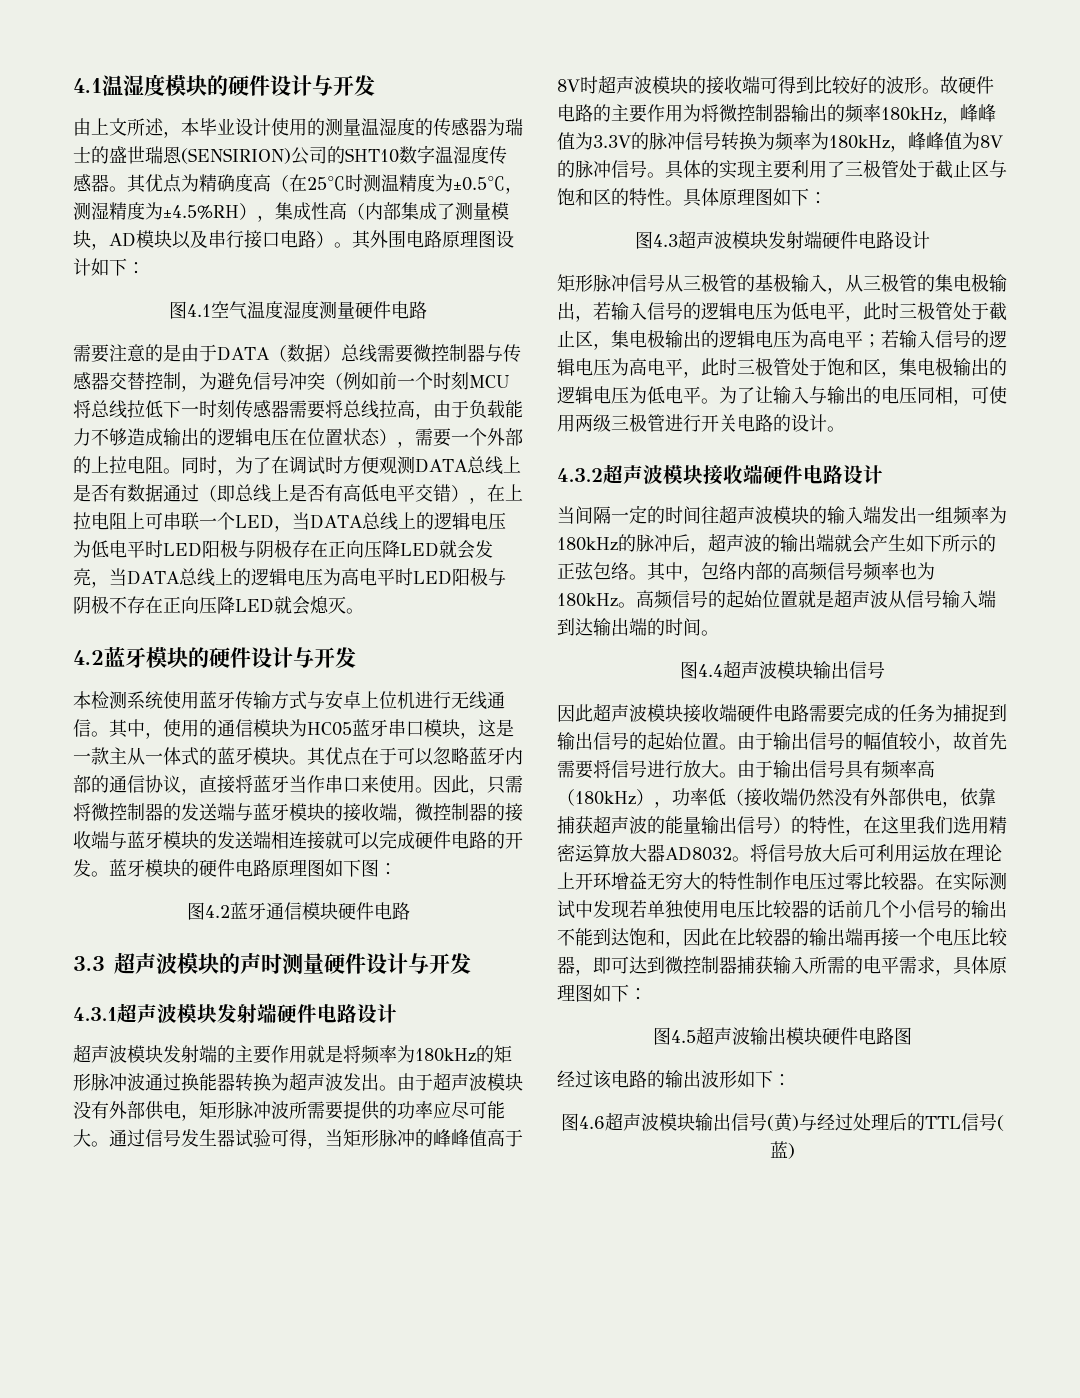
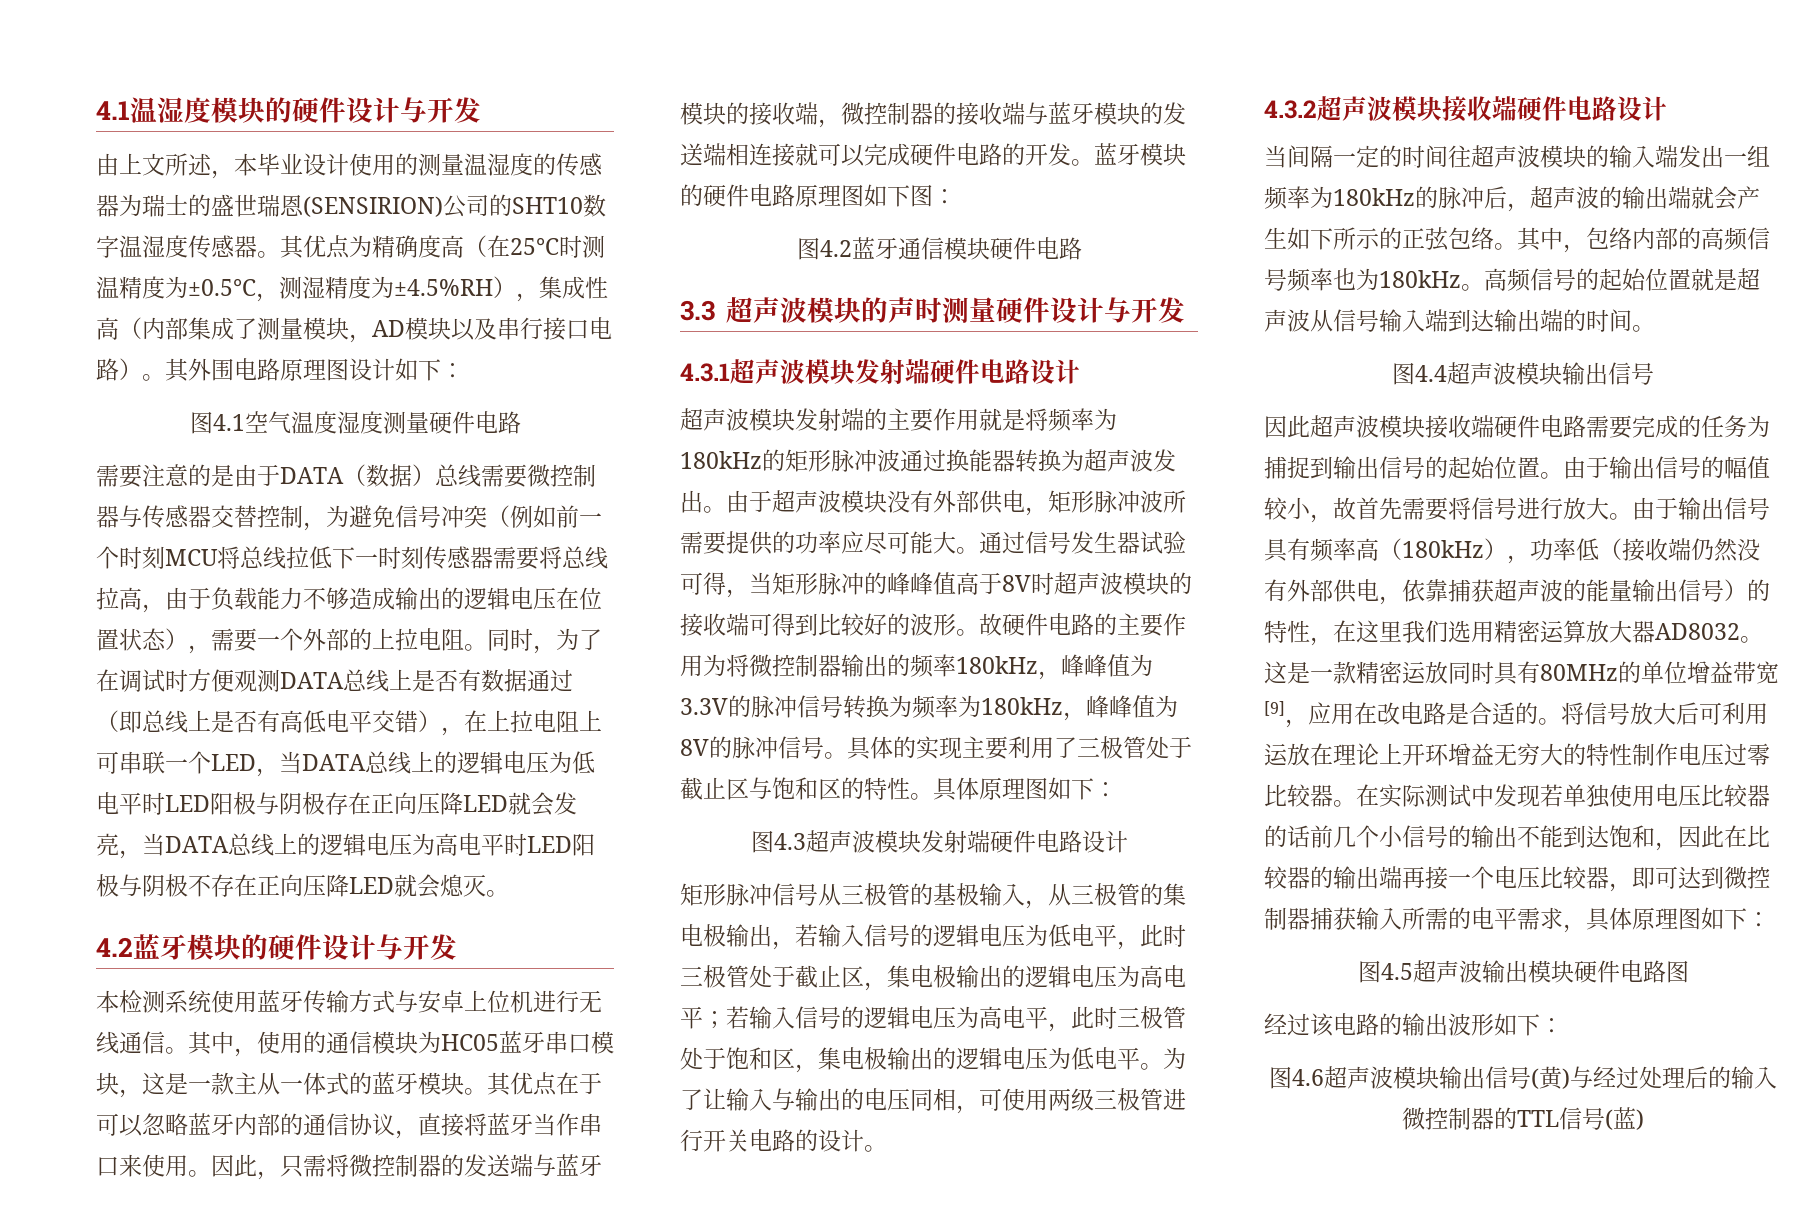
(750, 859) none -> [1264,661,1779,685] [1264,701,1285,716] [1285,702,1561,728] 这是一款精密运放同时具有80MHz的单位增益带宽[9]，应用在改电路是合适的。
(925, 1122) none -> [1731,1066,1777,1089] [1402,1107,1517,1130] 输入微控制器的

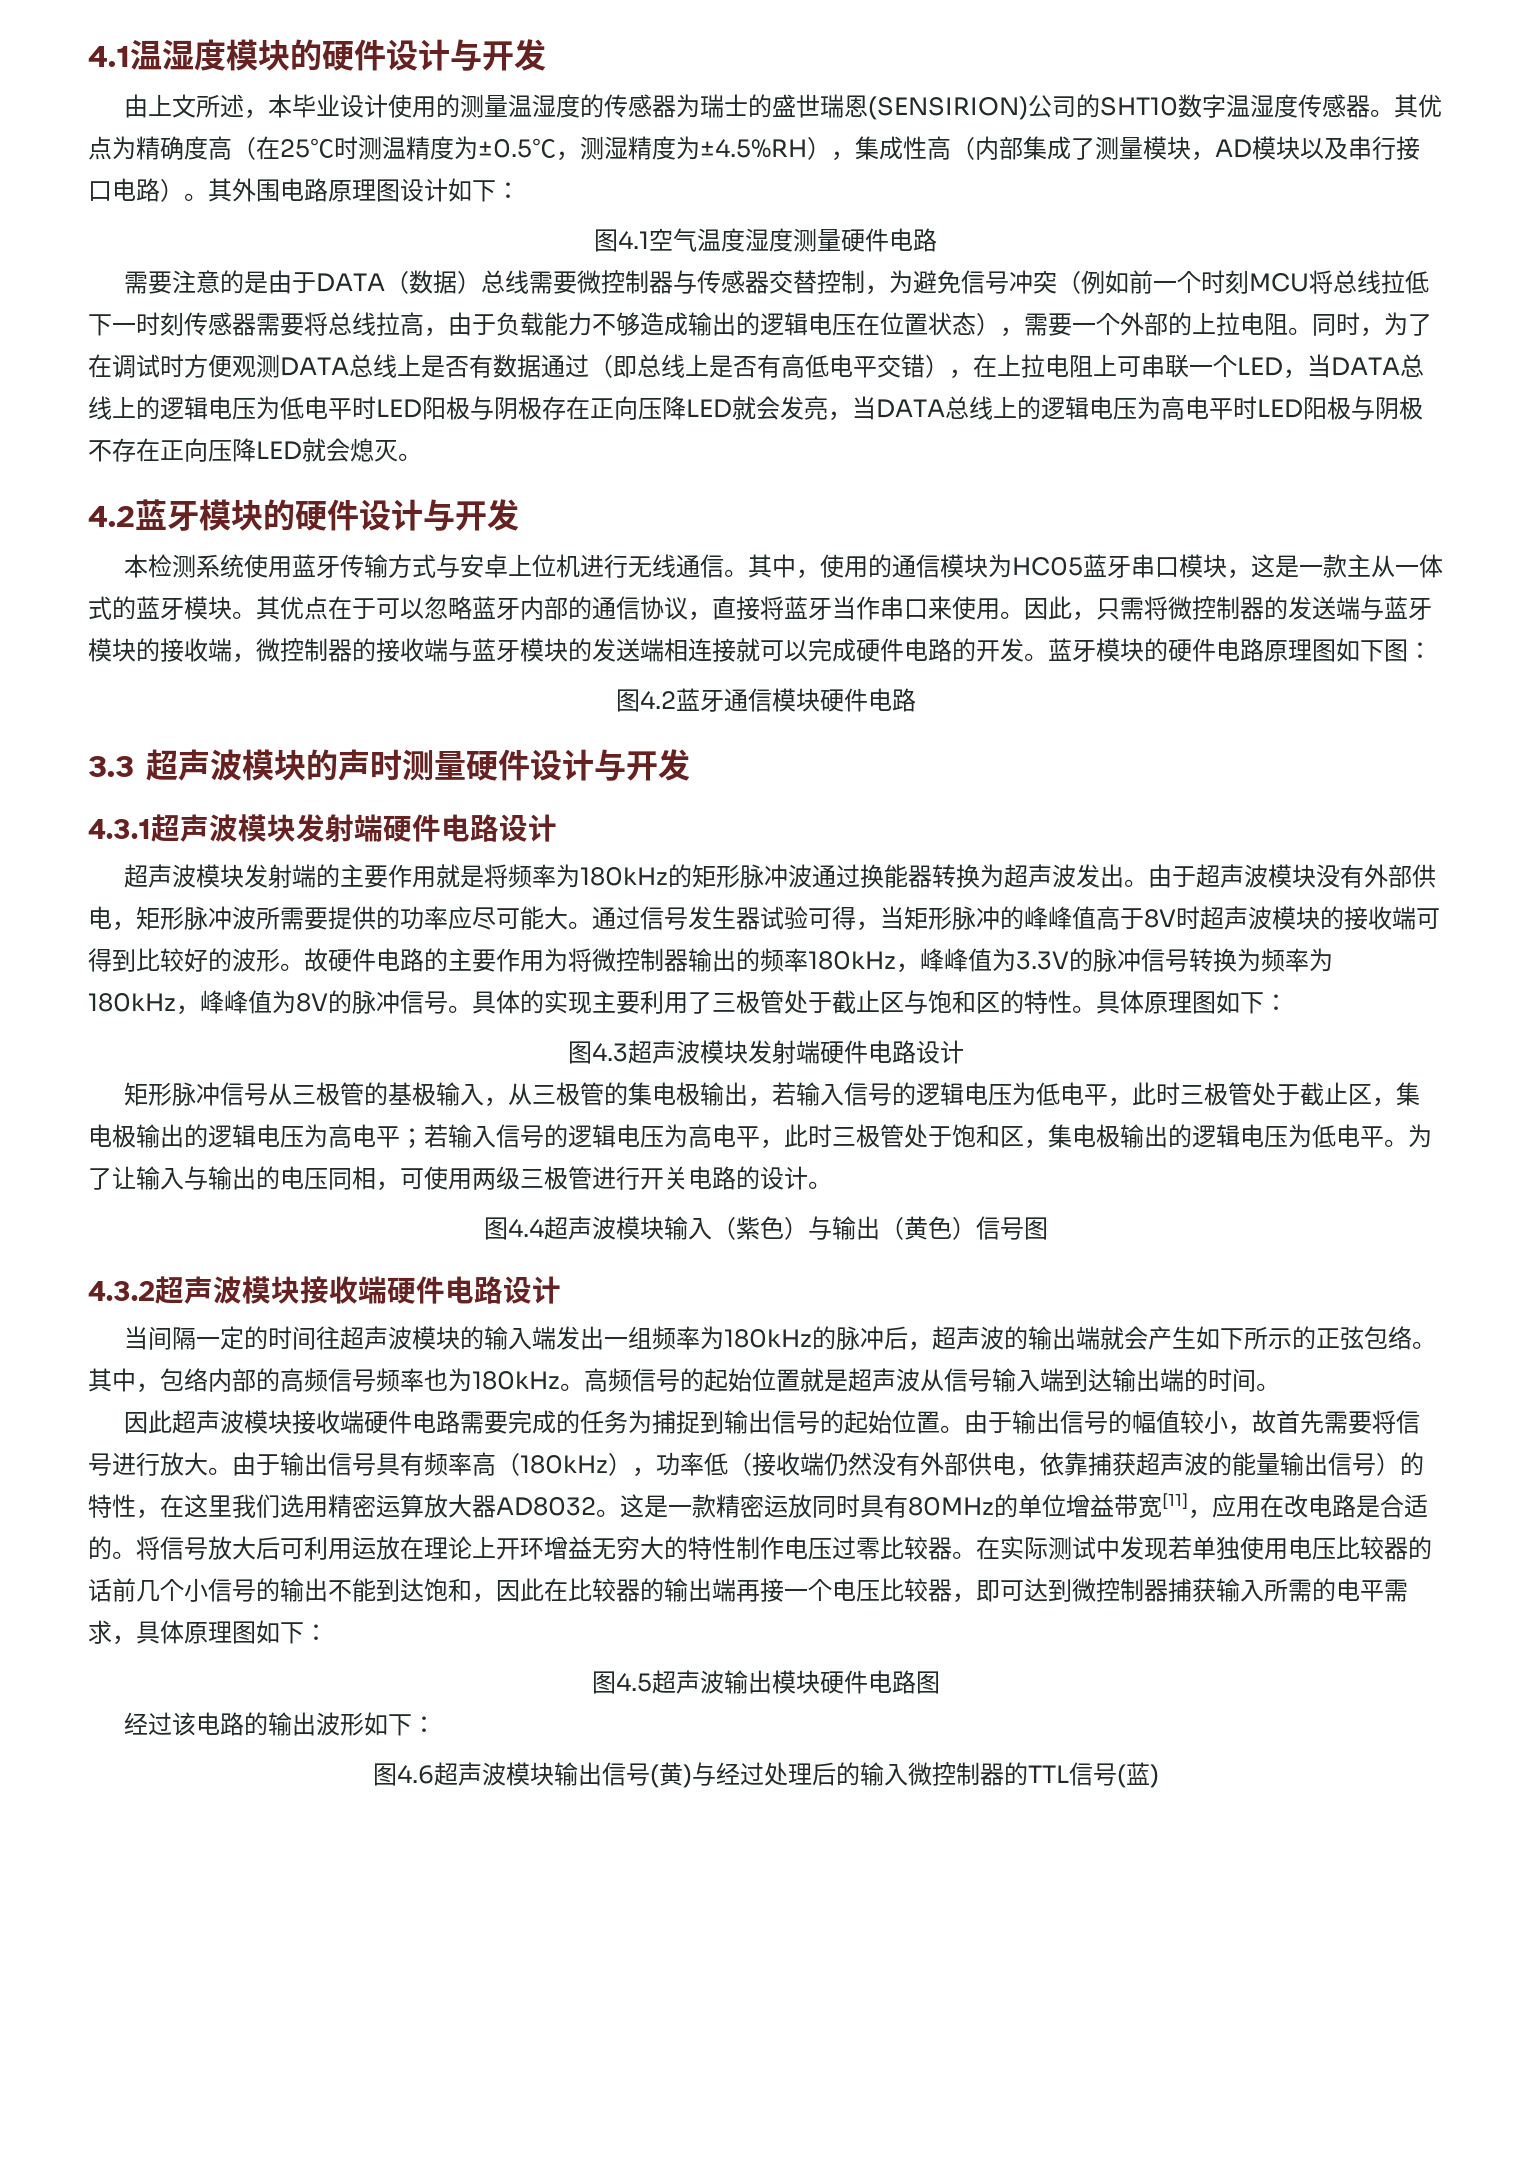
(887, 1148) none -> [483,1216,1048,1240] // 图4.4超声波模块输入（紫色）与输出（黄色）信号图
[1392,362,1654,385] // 图4.4超声波模块输出信号 -> (1280, 1387) none
[1264,701,1285,716] [9] -> [1162,1493,1188,1510] [11]

